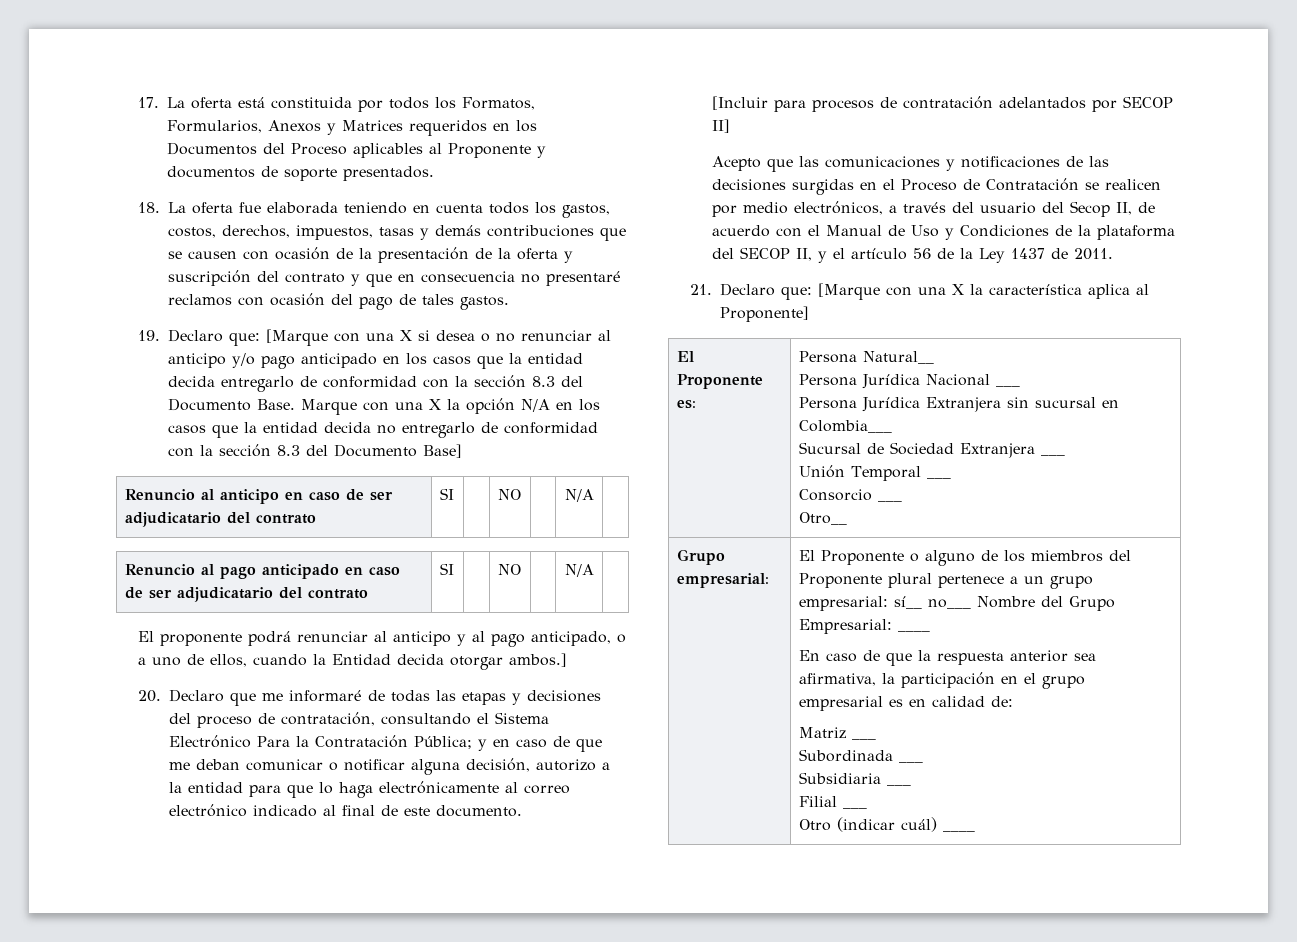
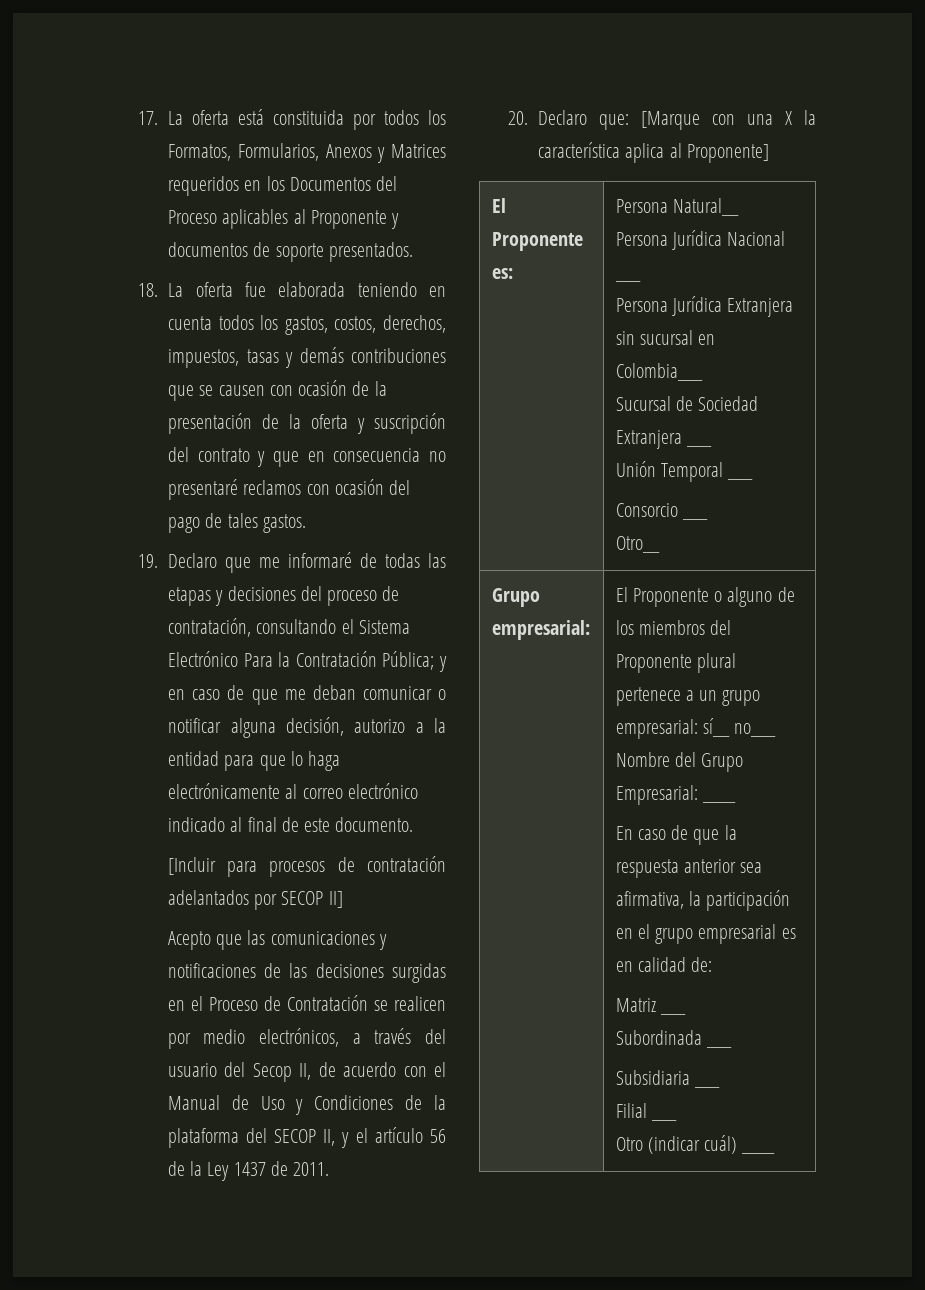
[229,329,612,346] [168,353,584,369] [168,375,584,392] [168,398,601,415] [168,422,599,438] [168,444,463,458] [124,489,393,504] [124,512,316,527] [439,488,454,500] [497,489,521,500] [564,489,594,502] [124,564,400,579] [124,587,368,602] [439,563,454,575] [497,564,521,575] [564,564,594,577] [138,631,627,647] [138,653,568,670] [138,689,225,702] que: [Marque con una X si desea o no renunciar al anticipo y/o pago anticipado en los casos que la entidad decida entregarlo de conformidad con la sección 8.3 del Documento Base. Marque con una X la opción N/A en los casos que la entidad decida no entregarlo de conformidad con la sección 8.3 del Documento Base] // Renuncio al anticipo en caso de ser adjudicatario del contrato | SI | | NO | | N/A | // Renuncio al pago anticipado en caso de ser adjudicatario del contrato | SI | | NO | | N/A | // El proponente podrá renunciar al anticipo y al pago anticipado, o a uno de ellos, cuando la Entidad decida otorgar ambos.] // 20. Declaro -> (218, 560) none
[690,284,713,295] 21. -> [508,111,529,125] 20.

